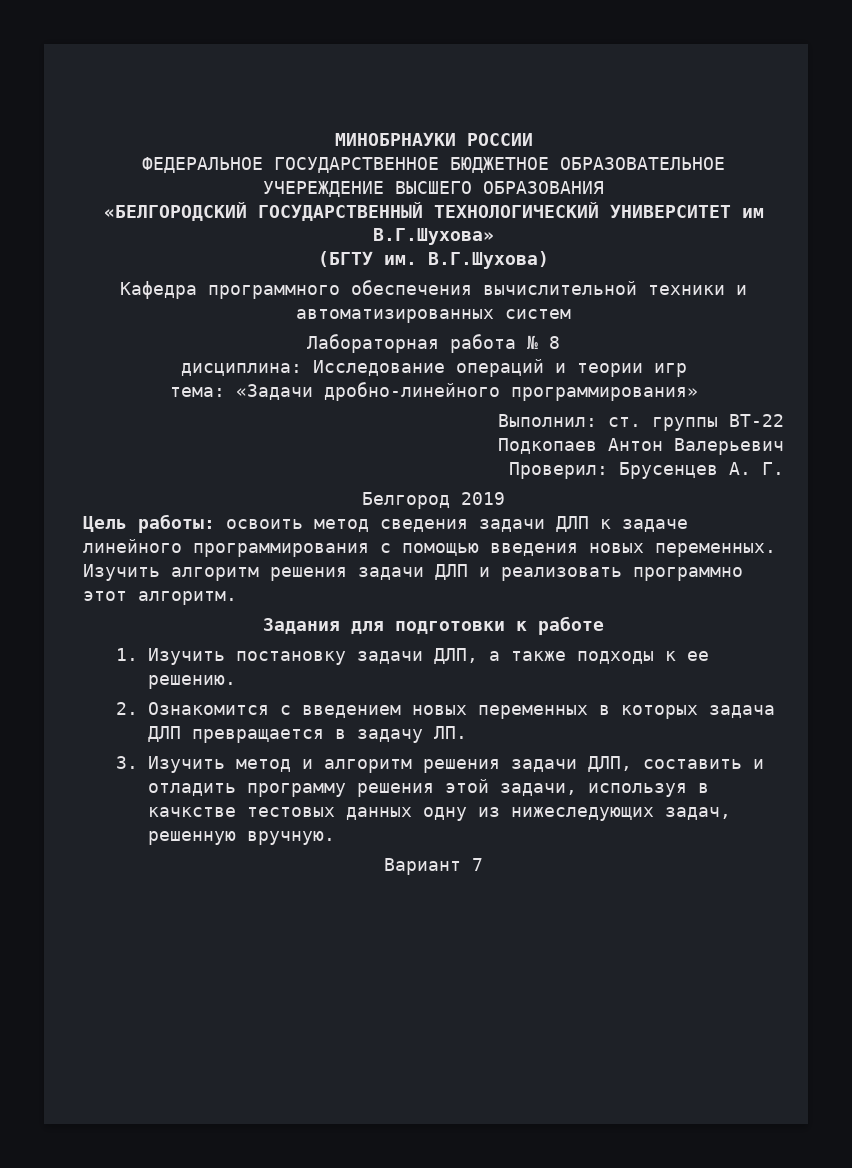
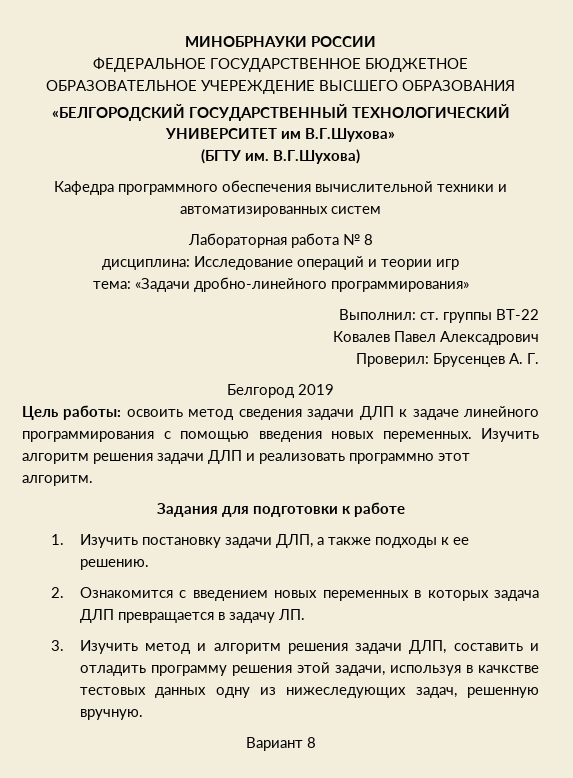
[498,438,784,455] Подкопаев Антон Валерьевич -> [333,331,539,345] Ковалев Павел Алексадрович
[472,858,483,871] 7 -> [306,737,316,748] 8

